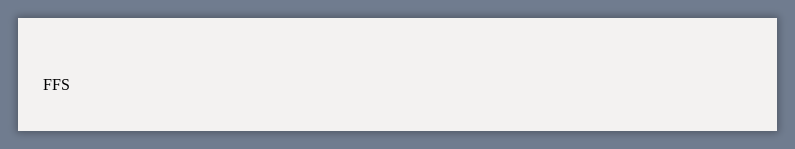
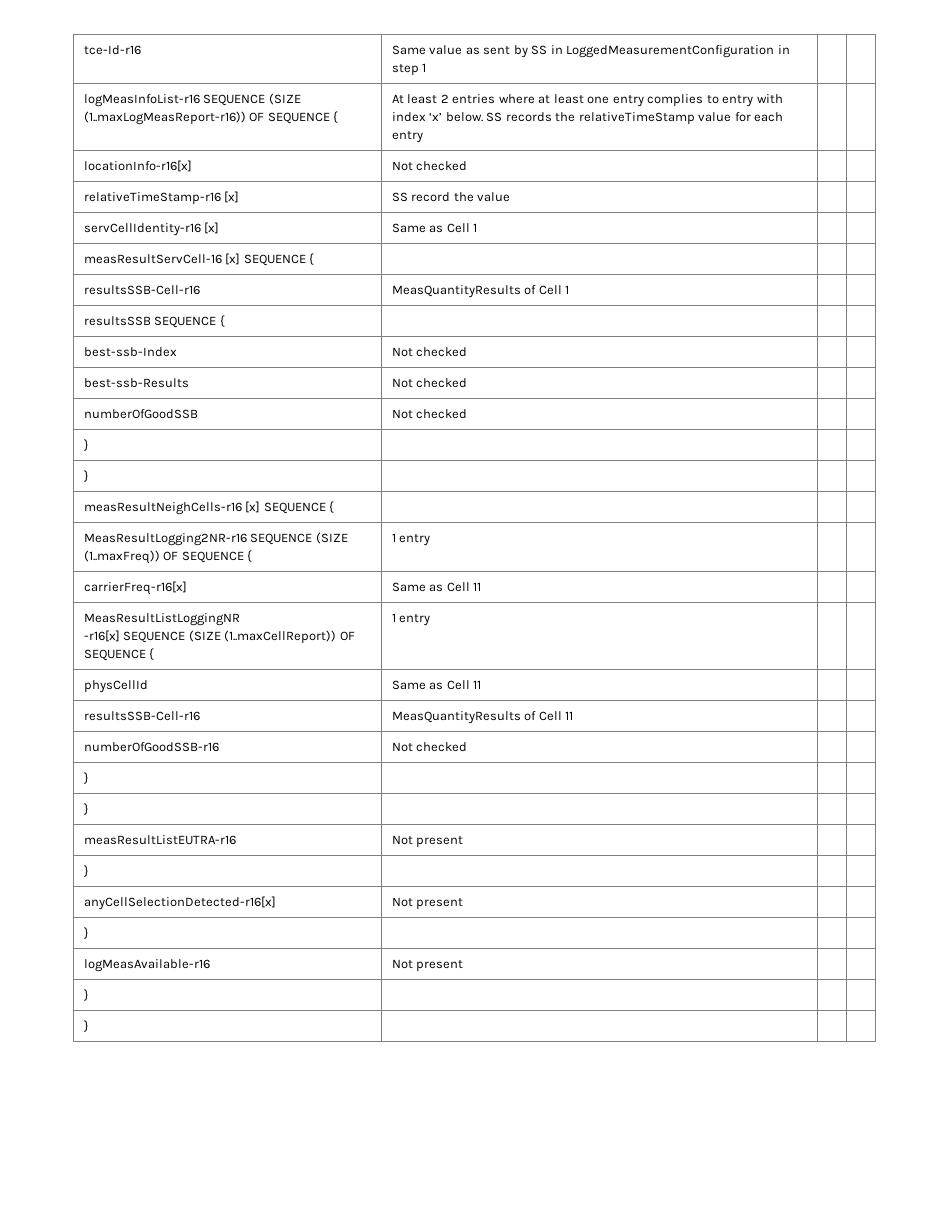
[43,79,70,90] FFS -> [83,45,141,55] [391,45,790,58] [391,63,427,76] [83,93,301,107] [83,111,339,125] [391,94,783,107] [391,112,784,125] [391,131,423,143] [83,160,192,172] [391,161,468,171] [83,191,240,205] [391,192,511,202] [83,222,220,236] [391,223,478,233] [83,253,315,266] [83,285,200,295] [391,285,570,298] [83,315,225,328] [83,347,177,357] [391,347,468,357] [83,378,189,388] [391,378,468,388] [83,409,198,419] [391,409,468,419] [83,439,89,451] [83,470,89,482] [83,501,335,515] [83,532,348,546] [83,550,253,564] [391,533,431,546] [83,581,187,595] [391,582,482,592] [83,613,240,626] [83,630,355,644] [83,648,155,661] [391,613,431,626] [83,680,148,693] [391,680,482,690] [83,711,200,721] [391,711,574,724] [83,742,219,752] [391,742,468,752] [83,772,89,784] [83,803,89,815] [83,835,236,845] [391,835,464,848] [83,865,89,877] [83,896,276,910] [391,897,464,910] [83,927,89,939] [83,959,210,972] [391,959,464,972] [83,989,89,1001] [83,1020,89,1032] tce-Id-r16 | Same value as sent by SS in LoggedMeasurementConfiguration in step 1 | | // logMeasInfoList-r16 SEQUENCE (SIZE (1..maxLogMeasReport-r16)) OF SEQUENCE { | At least 2 entries where at least one entry complies to entry with index ‘x’ below. SS records the relativeTimeStamp value for each entry | | // locationInfo-r16[x] | Not checked | | // relativeTimeStamp-r16 [x] | SS record the value | | // servCellIdentity-r16 [x] | Same as Cell 1 | | // measResultServCell-16 [x] SEQUENCE { | | | // resultsSSB-Cell-r16 | MeasQuantityResults of Cell 1 | | // resultsSSB SEQUENCE { | | | // best-ssb-Index | Not checked | | // best-ssb-Results | Not checked | | // numberOfGoodSSB | Not checked | | // } | | | // } | | | // measResultNeighCells-r16 [x] SEQUENCE { | | | // MeasResultLogging2NR-r16 SEQUENCE (SIZE (1..maxFreq)) OF SEQUENCE { | 1 entry | | // carrierFreq-r16[x] | Same as Cell 11 | | // MeasResultListLoggingNR // -r16[x] SEQUENCE (SIZE (1..maxCellReport)) OF SEQUENCE { | 1 entry | | // physCellId | Same as Cell 11 | | // resultsSSB-Cell-r16 | MeasQuantityResults of Cell 11 | | // numberOfGoodSSB-r16 | Not checked | | // } | | | // } | | | // measResultListEUTRA-r16 | Not present | | // } | | | // anyCellSelectionDetected-r16[x] | Not present | | // } | | | // logMeasAvailable-r16 | Not present | | // } | | | // } | | |

